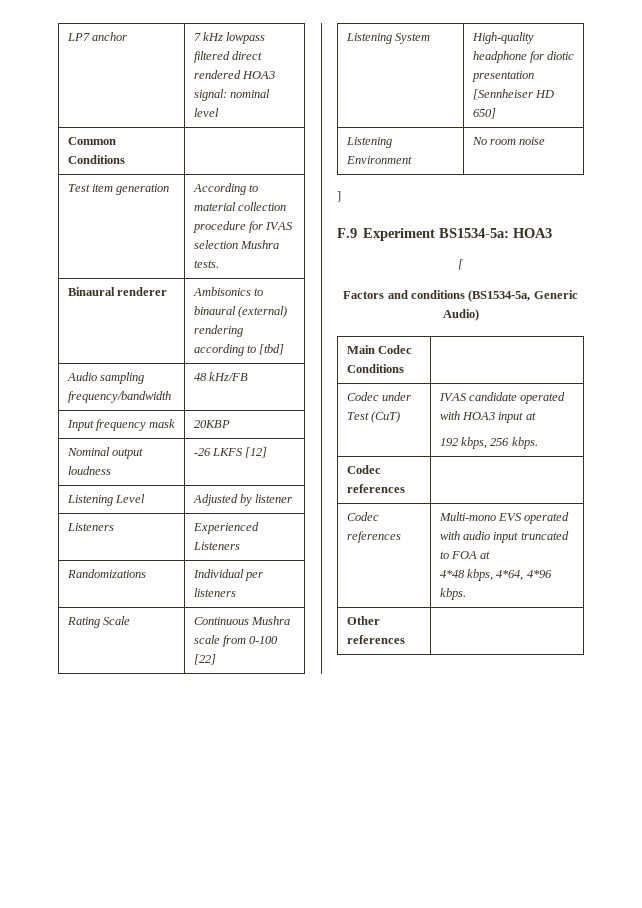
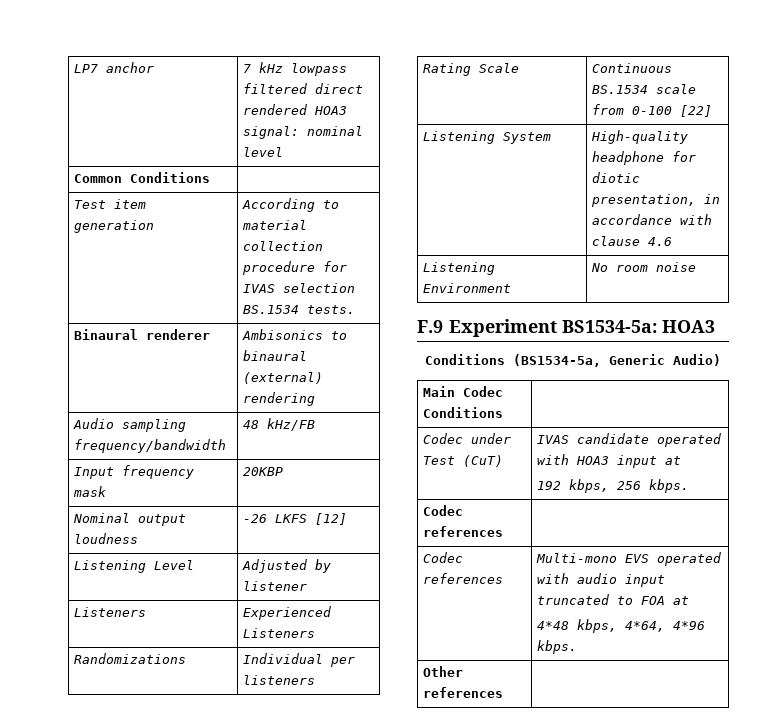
[239,240,279,249] Mushra -> [242,305,299,314] BS.1534
[193,344,285,356] according to [tbd] -> (315, 399) none
[250,616,290,625] Mushra -> [591,85,648,94] BS.1534
[471,71,534,82] [472,89,554,100] [472,108,496,119] presentation [Sennheiser HD 650] -> [590,194,720,207] [591,214,712,225] [591,236,672,246] presentation, in accordance with clause 4.6
[337,191,341,202] // ] -> (696, 267) none
[458,259,464,270] [343,290,465,299] [ // Factors and conditions -> [425,354,505,365] Conditions

